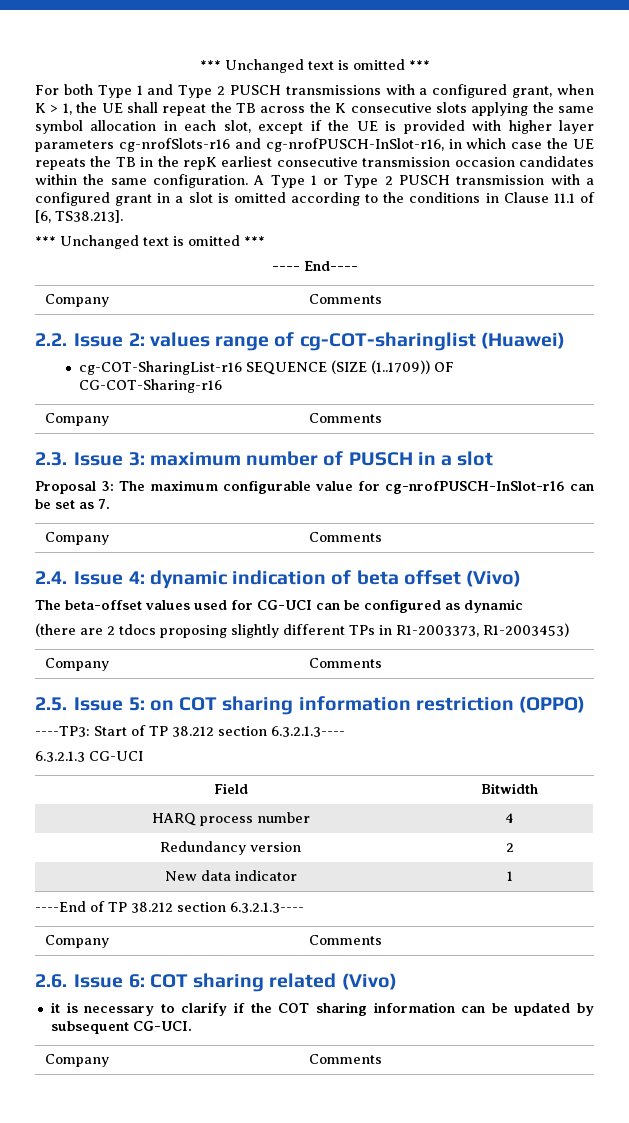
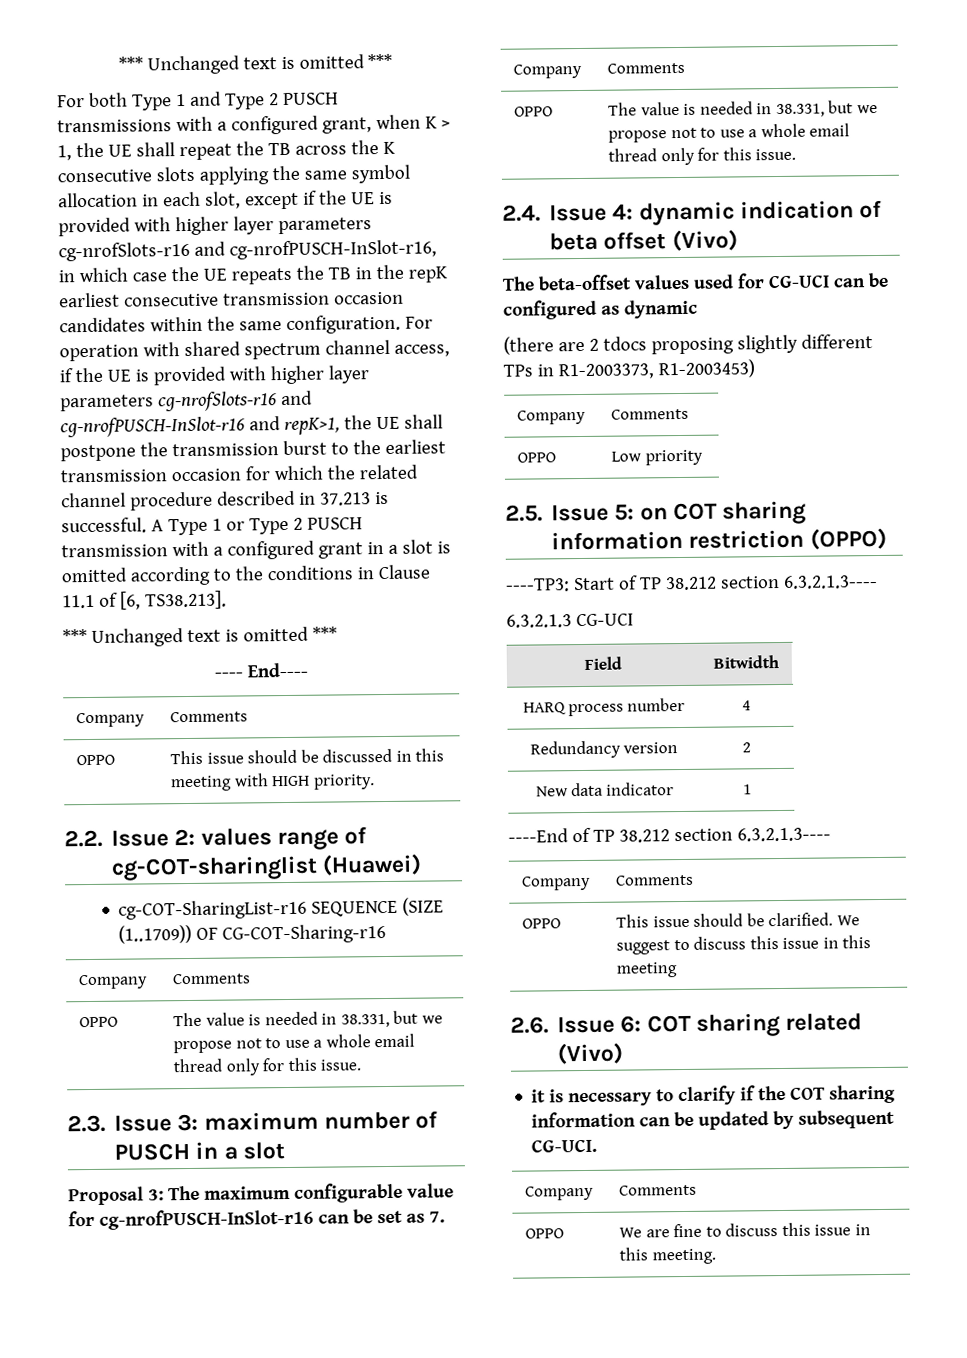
(248, 181) none -> [404,316,433,329] [59,339,450,362] [59,365,369,386] [60,390,313,412] [60,414,443,438] [60,439,446,462] [60,464,418,483] [61,490,389,511] [61,517,147,534] For operation with shared spectrum channel access, if the UE is provided with higher layer parameters cg-nrofSlots-r16 and cg-nrofPUSCH-InSlot-r16 and repK>1, the UE shall postpone the transmission burst to the earliest transmission occasion for which the related channel procedure described in 37.213 is successful.
(382, 299) none -> [76,754,116,766] [170,748,445,765] [170,773,375,792] // OPPO | This issue should be discussed in this meeting with HIGH priority.
(382, 418) none -> [79,1016,119,1028] [173,1010,443,1028] [173,1033,416,1054] [173,1057,362,1076] // OPPO | The value is needed in 38.331, but we propose not to use a whole email thread only for this issue.
(382, 537) none -> [514,106,554,117] [608,100,878,118] [608,123,851,143] [608,147,797,166] // OPPO | The value is needed in 38.331, but we propose not to use a whole email thread only for this issue.
(382, 663) none -> [517,452,557,463] [611,449,703,466] // OPPO | Low priority
(382, 940) none -> [522,918,562,929] [616,912,860,928] [616,935,872,955] [616,962,679,978] // OPPO | This issue should be clarified. We suggest to discuss this issue in this meeting
(382, 1059) none -> [525,1228,565,1239] [619,1222,871,1238] [619,1247,716,1265] // OPPO | We are fine to discuss this issue in this meeting.

